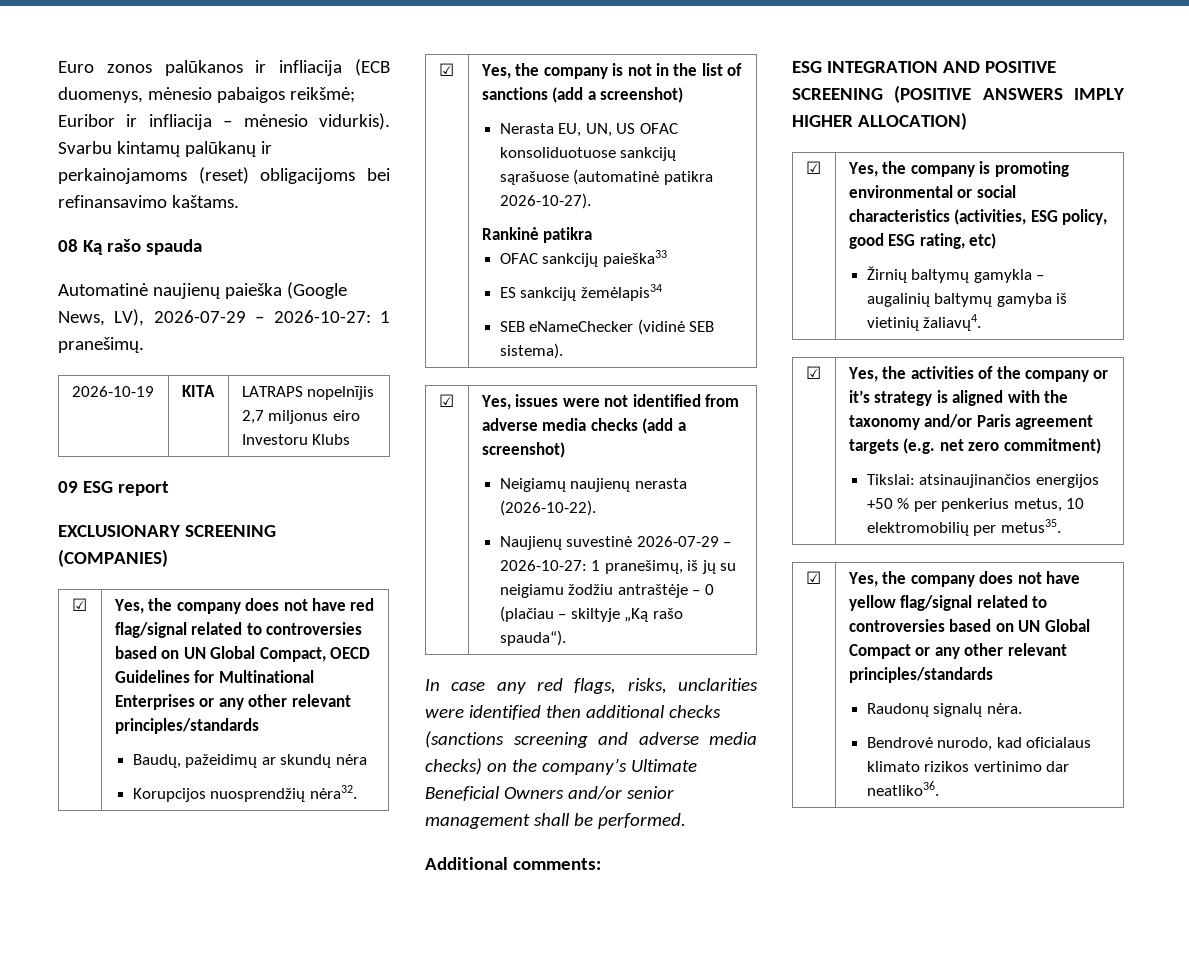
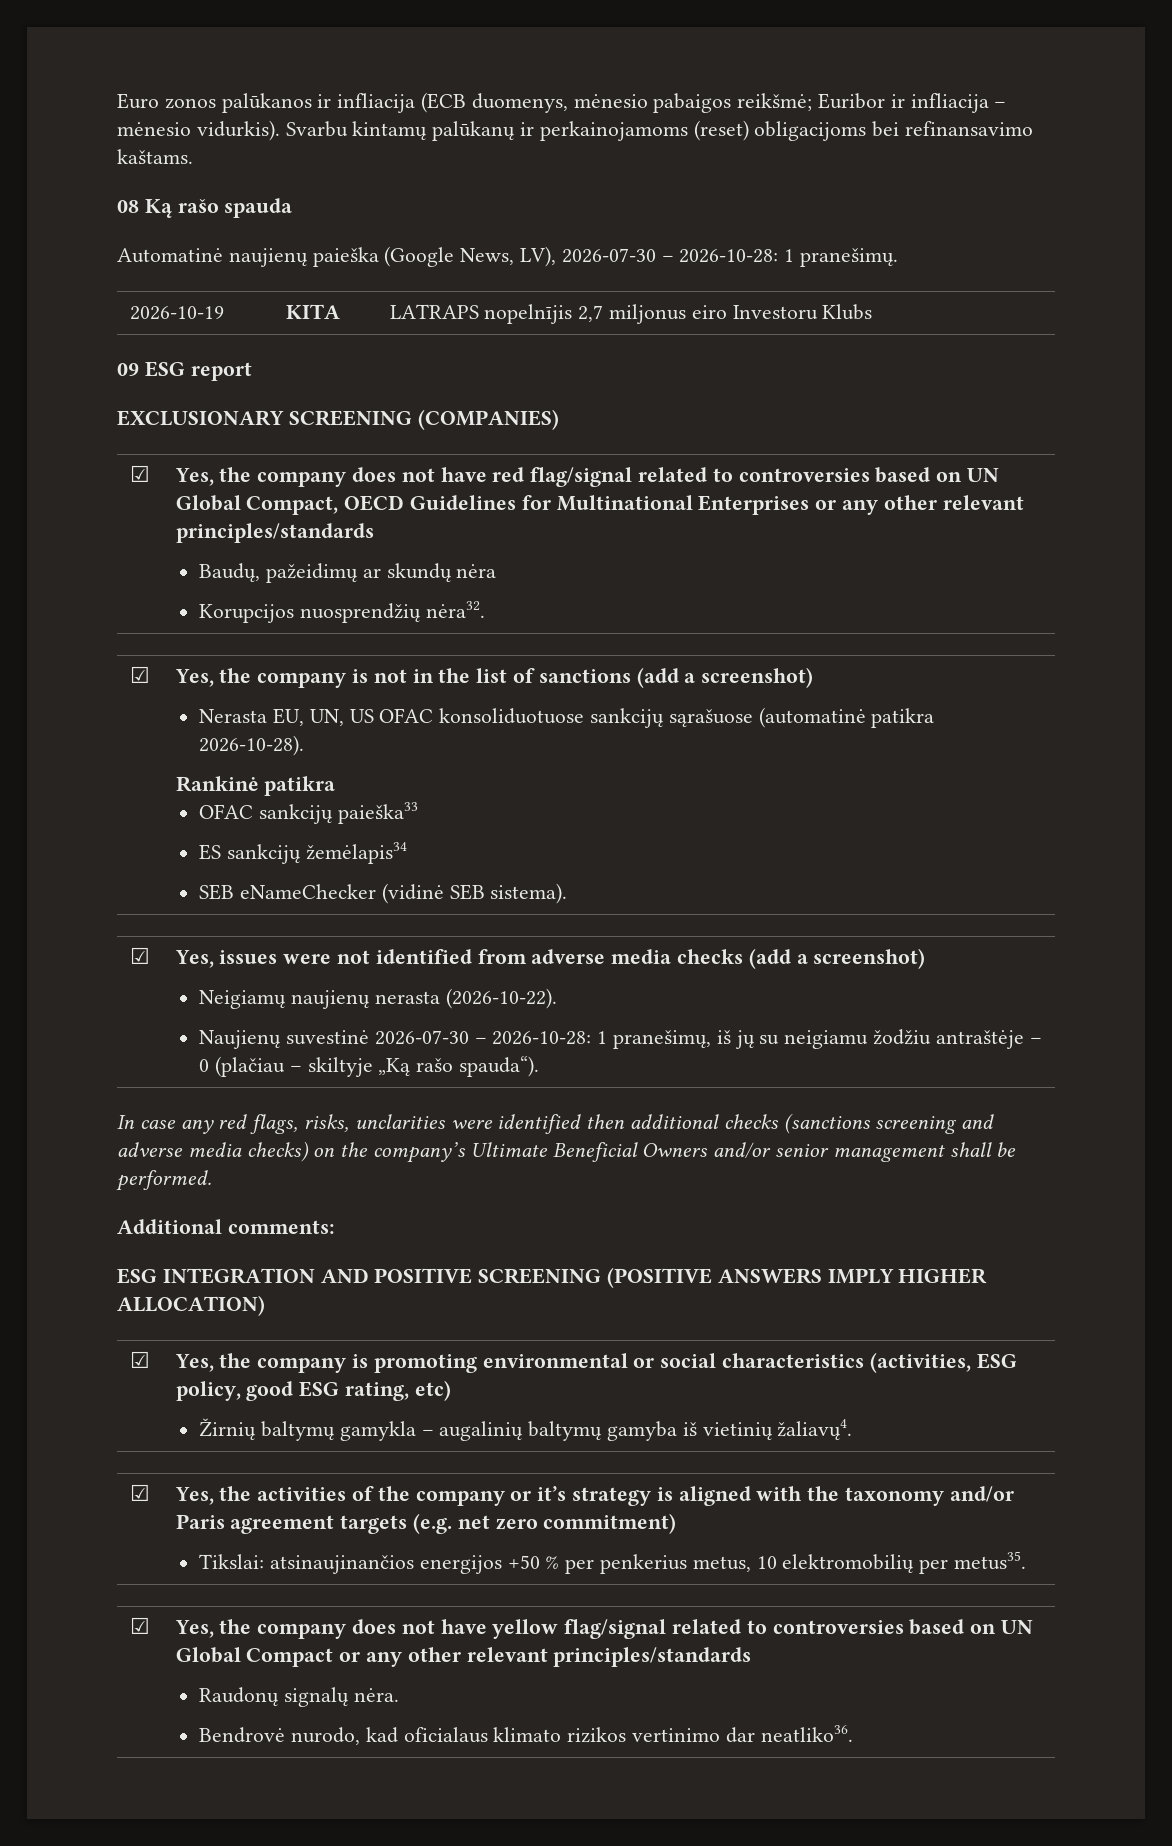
[153,310,371,323] 2026-07-29 – 2026-10-27: -> [561,248,779,263] 2026-07-30 – 2026-10-28:
[499,193,591,209] 2026-10-27). -> [199,735,305,756] 2026-10-28).
[636,536,732,547] [499,560,587,571] 2026-07-29 – 2026-10-27: -> [374,1030,592,1045] 2026-07-30 – 2026-10-28:

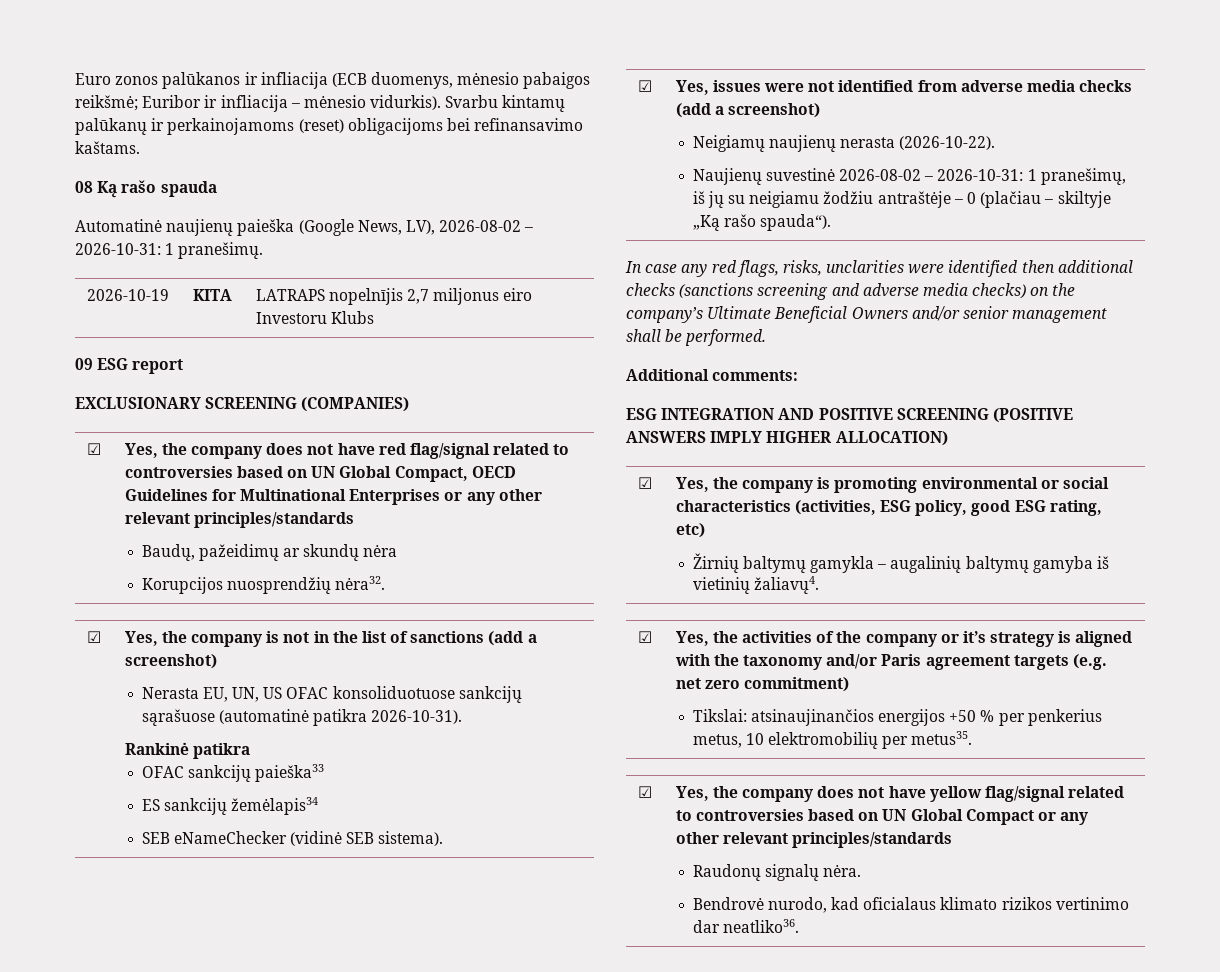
[561,248,779,263] 2026-07-30 – 2026-10-28: -> [439,220,534,232] [75,243,161,255] 2026-08-02 – 2026-10-31:
[199,735,305,756] 2026-10-28). -> [371,710,463,724] 2026-10-31).
[374,1030,592,1045] 2026-07-30 – 2026-10-28: -> [839,169,1024,181] 2026-08-02 – 2026-10-31:

